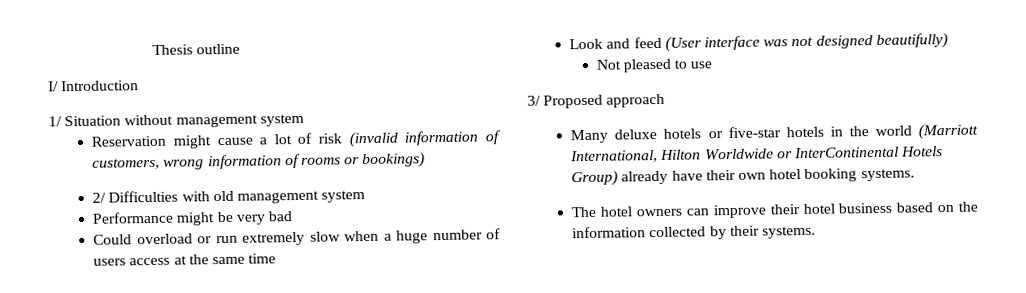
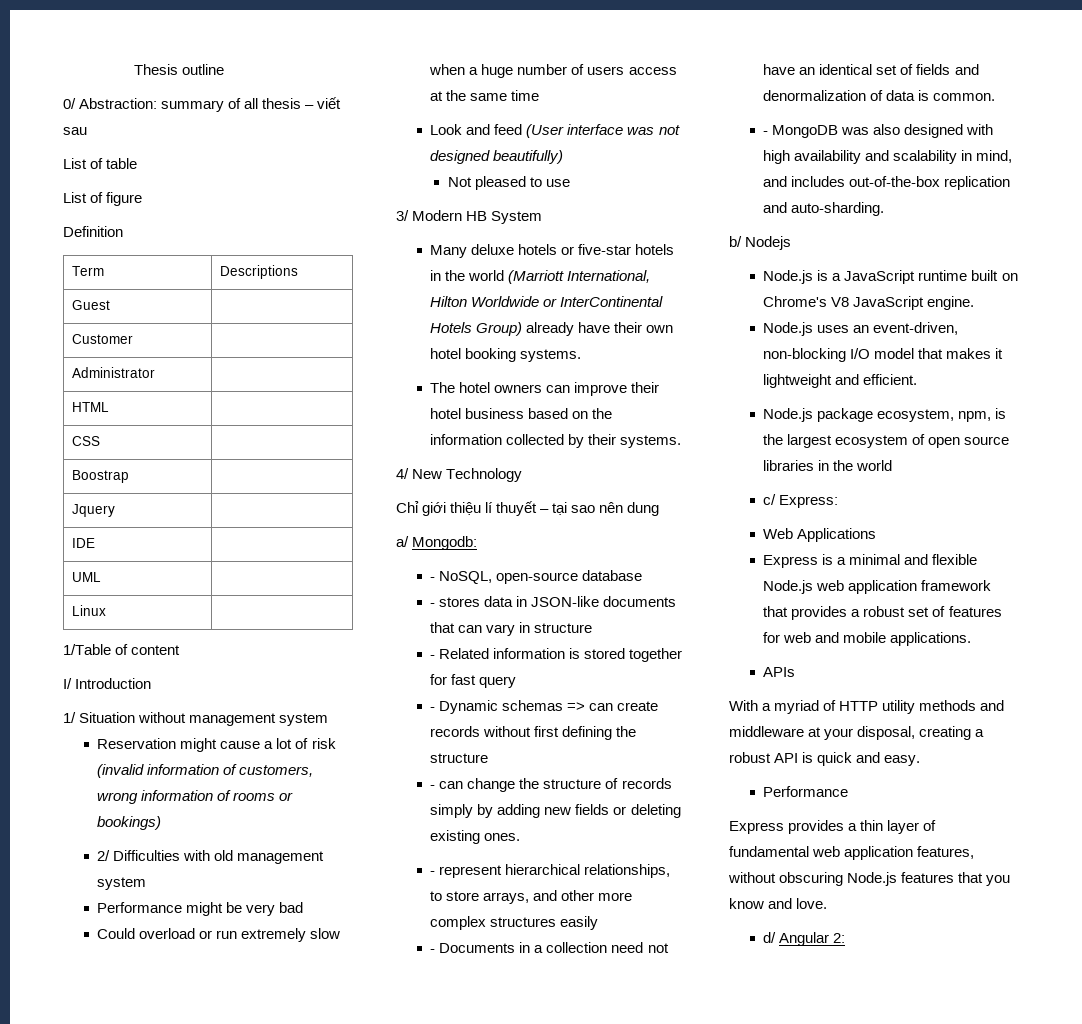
(241, 49) none -> [63,97,342,112] [63,127,87,135] [63,158,138,169] [63,192,143,206] [63,226,123,237] [71,266,104,276] [219,265,298,279] [71,300,110,310] [71,334,133,344] [71,367,155,378] [71,402,109,412] [71,436,100,446] [71,470,129,483] [71,504,115,517] [71,538,95,548] [71,572,101,582] [71,605,106,616] [63,644,181,655] // 0/ Abstraction: summary of all thesis – viết sau // List of table // List of figure // Definition // Term | Descriptions // Guest | // Customer | // Administrator | // HTML | // CSS | // Boostrap | // Jquery | // IDE | // UML | // Linux | // 1/Table of content
[543,93,666,109] Proposed approach -> [412,210,543,224] Modern HB System
(817, 232) none -> [396,468,523,482] [396,501,660,516] [396,536,478,550] [430,570,643,584] [430,596,677,607] [430,622,593,636] [430,648,683,662] [430,674,517,688] [430,700,659,714] [430,726,637,740] [430,753,489,763] [430,778,672,792] [430,804,681,818] [430,830,521,844] [430,864,671,878] [430,890,633,904] [430,916,599,930] [430,942,669,953] [763,64,979,75] [763,90,996,101] [763,124,994,138] [763,150,1013,164] [763,176,1011,190] [763,202,885,216] [729,236,792,250] [763,270,1018,284] [763,296,975,310] [763,322,959,336] [763,348,1004,362] [763,374,918,388] [763,408,1007,422] [763,434,1010,448] [763,460,893,471] [763,494,839,508] [763,528,877,542] [763,554,978,568] [763,580,992,594] [763,606,1002,620] [763,632,972,646] [763,667,796,677] [729,700,1005,714] [729,726,985,740] [729,752,921,766] [763,786,849,797] [729,820,937,834] [729,846,975,860] [728,872,1011,886] [729,898,828,909] [763,932,846,946] // 4/ New Technology // Chỉ giới thiệu lí thuyết – tại sao nên dung // a/ Mongodb: // - NoSQL, open-source database // - stores data in JSON-like documents that can vary in structure // - Related information is stored together for fast query // - Dynamic schemas => can create records without first defining the structure // - can change the structure of records simply by adding new fields or deleting existing ones. // - represent hierarchical relationships, to store arrays, and other more complex structures easily // - Documents in a collection need not have an identical set of fields and denormalization of data is common. // - MongoDB was also designed with high availability and scalability in mind, and includes out-of-the-box replication and auto-sharding. // b/ Nodejs // Node.js is a JavaScript runtime built on Chrome's V8 JavaScript engine. // Node.js uses an event-driven, non-blocking I/O model that makes it lightweight and efficient. // Node.js package ecosystem, npm, is the largest ecosystem of open source libraries in the world // c/ Express: // Web Applications // Express is a minimal and flexible Node.js web application framework that provides a robust set of features for web and mobile applications. // APIs // With a myriad of HTTP utility methods and middleware at your disposal, creating a robust API is quick and easy. // Performance // Express provides a thin layer of fundamental web application features, without obscuring Node.js features that you know and love. // d/ Angular 2:

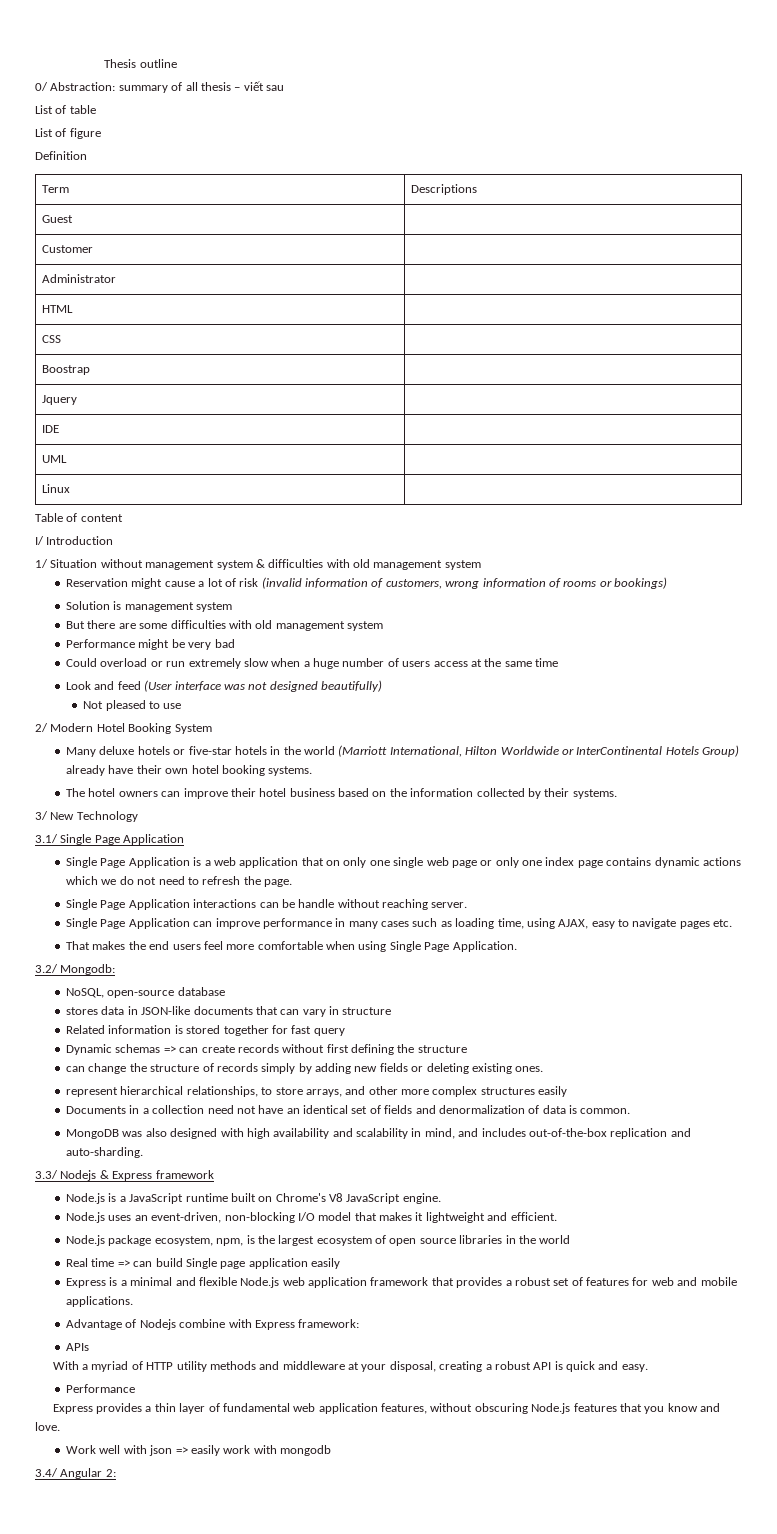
[63,644,111,655] 1/Table -> [35,513,63,522] Table
(329, 719) none -> [255,559,481,570] & difficulties with old management system
[97,850,181,861] 2/ Difficulties -> [66,601,233,612] [66,620,226,629] Solution is management system // But there are some difficulties
[396,210,488,221] 3/ Modern HB -> [35,723,172,734] 2/ Modern Hotel Booking
[396,468,409,479] 4/ -> [35,811,48,820] 3/
[396,501,660,516] [396,536,409,547] Chỉ giới thiệu lí thuyết – tại sao nên dung // a/ -> [35,834,185,845] [66,857,741,868] [66,876,293,887] [66,899,468,910] [66,918,733,929] [66,941,517,952] [35,964,58,973] 3.1/ Single Page Application // Single Page Application is a web application that on only one single web page or only one index page contains dynamic actions which we do not need to refresh the page. // Single Page Application interactions can be handle without reaching server. // Single Page Application can improve performance in many cases such as loading time, using AJAX, easy to navigate pages etc. // That makes the end users feel more comfortable when using Single Page Application. // 3.2/
[430,577,436,581] - -> (116, 969) none
[430,603,436,607] - -> (225, 991) none
[430,655,436,659] - -> (392, 1011) none
[430,707,436,711] - -> (345, 1032) none
[430,785,436,789] - -> (467, 1049) none
[430,871,436,875] - -> (544, 1069) none
[430,949,436,953] - -> (568, 1091) none
[763,131,769,135] - -> (631, 1111) none
[729,236,792,250] b/ Nodejs -> [35,1170,214,1181] 3.3/ Nodejs & Express framework
[763,494,839,508] [763,528,877,542] c/ Express: // Web Applications -> [66,1258,341,1269] Real time => can build Single page application easily
(972, 639) none -> [66,1319,360,1330] // Advantage of Nodejs combine with Express framework:
[763,932,777,943] d/ -> [66,1445,332,1456] [35,1468,58,1477] Work well with json => easily work with mongodb // 3.4/

